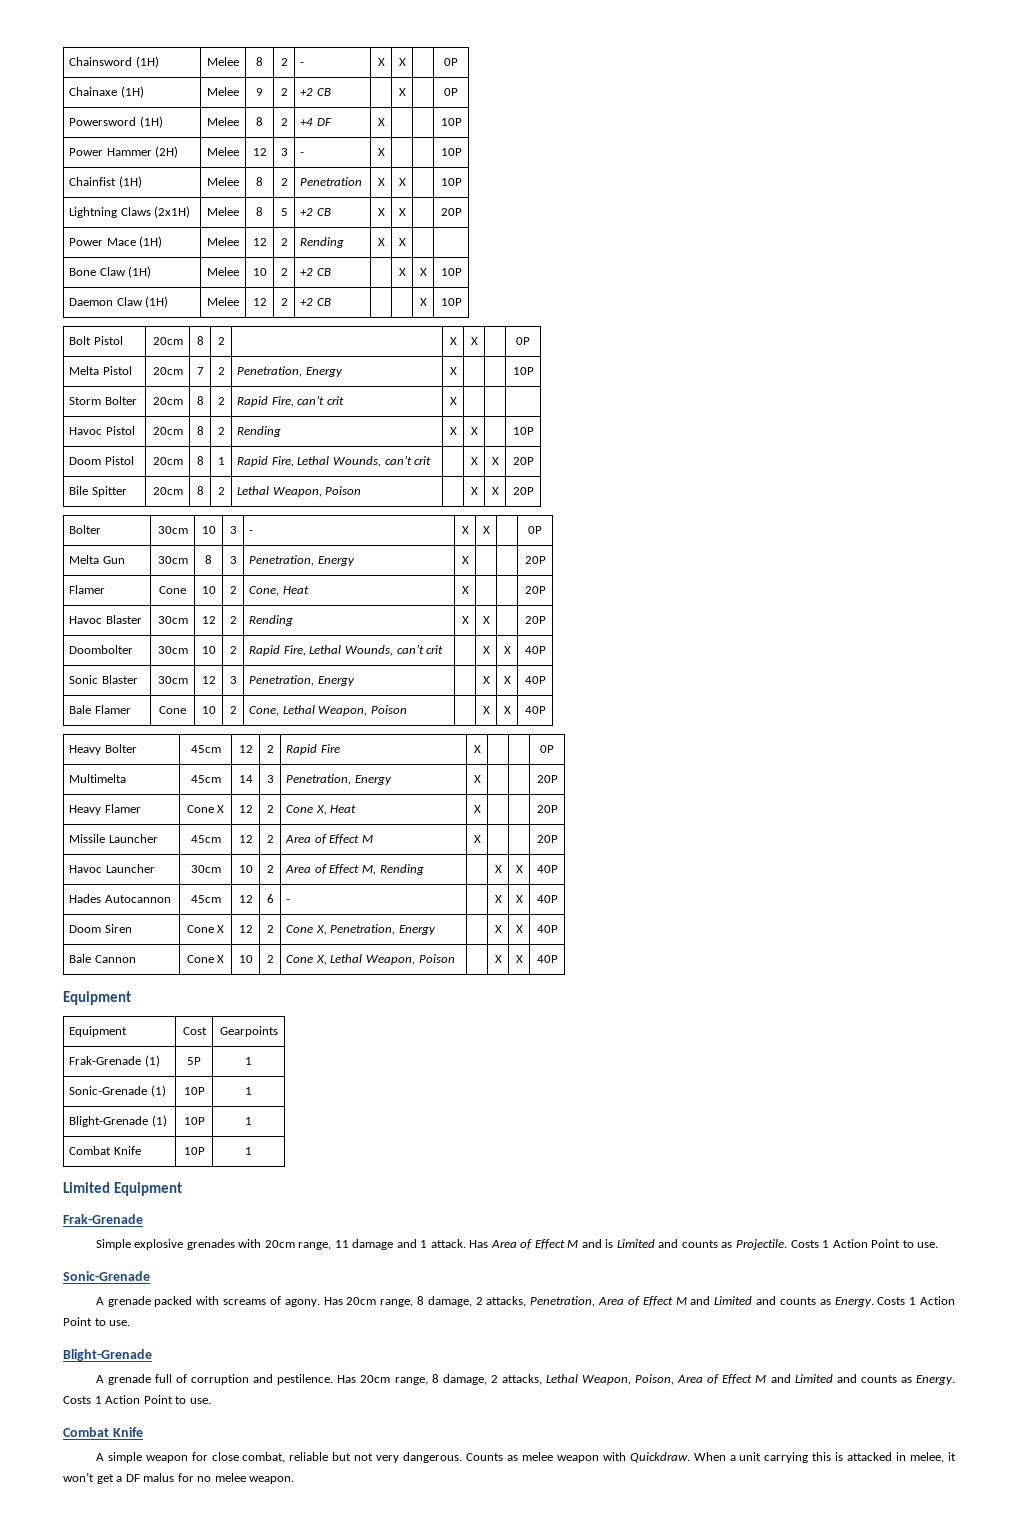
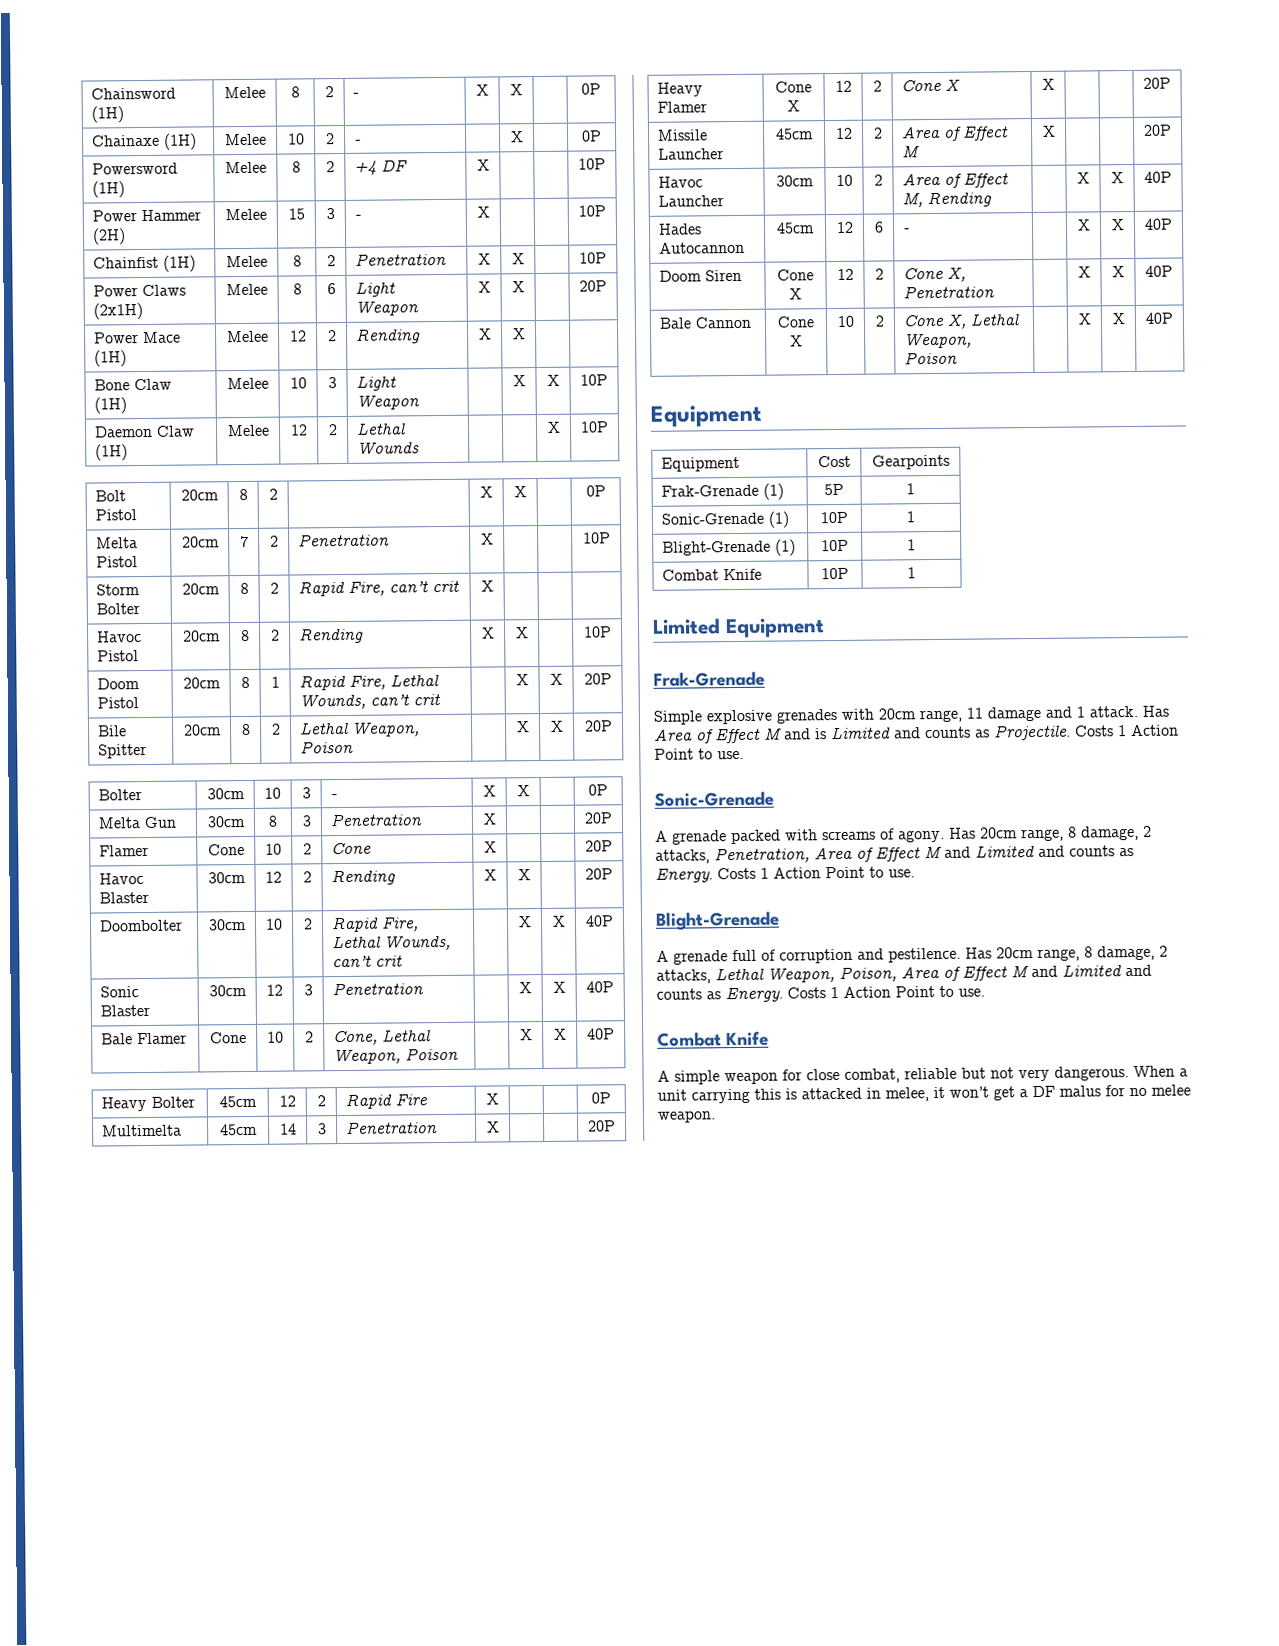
[256,88,263,96] [280,88,288,96] [300,88,331,96] 9 | 2 | +2 CB -> [287,133,305,145] [325,133,335,145] [354,139,362,144] 10 | 2 | -
[252,148,267,156] 12 -> [287,208,305,220] 15
[69,207,118,218] Lightning -> [93,285,139,297] Power
[280,208,288,216] [300,208,331,216] 5 | +2 CB -> [326,283,336,295] [355,281,397,297] [355,300,420,316] 6 | Light Weapon
[280,268,288,276] [300,268,331,276] 2 | +2 CB -> [327,377,337,389] [356,375,398,391] [356,394,421,410] 3 | Light Weapon
[300,298,331,306] +2 CB -> [356,422,407,435] [357,441,421,455] Lethal Wounds
[237,366,343,377] Penetration, Energy -> [298,533,391,547] Penetration
[249,555,355,566] Penetration, Energy -> [330,813,424,827] Penetration
[249,586,309,596] Cone, Heat -> [331,842,373,855] Cone
[249,675,355,686] Penetration, Energy -> [332,982,425,996] Penetration
[286,774,392,785] Penetration, Energy -> [346,1121,439,1134] Penetration
[315,805,357,815] X, Heat -> [945,78,961,91] X
[330,924,436,935] Penetration, Energy -> [903,285,996,299] Penetration
[466,1452,690,1463] Counts as melee weapon with Quickdraw. -> (1129, 1073) none

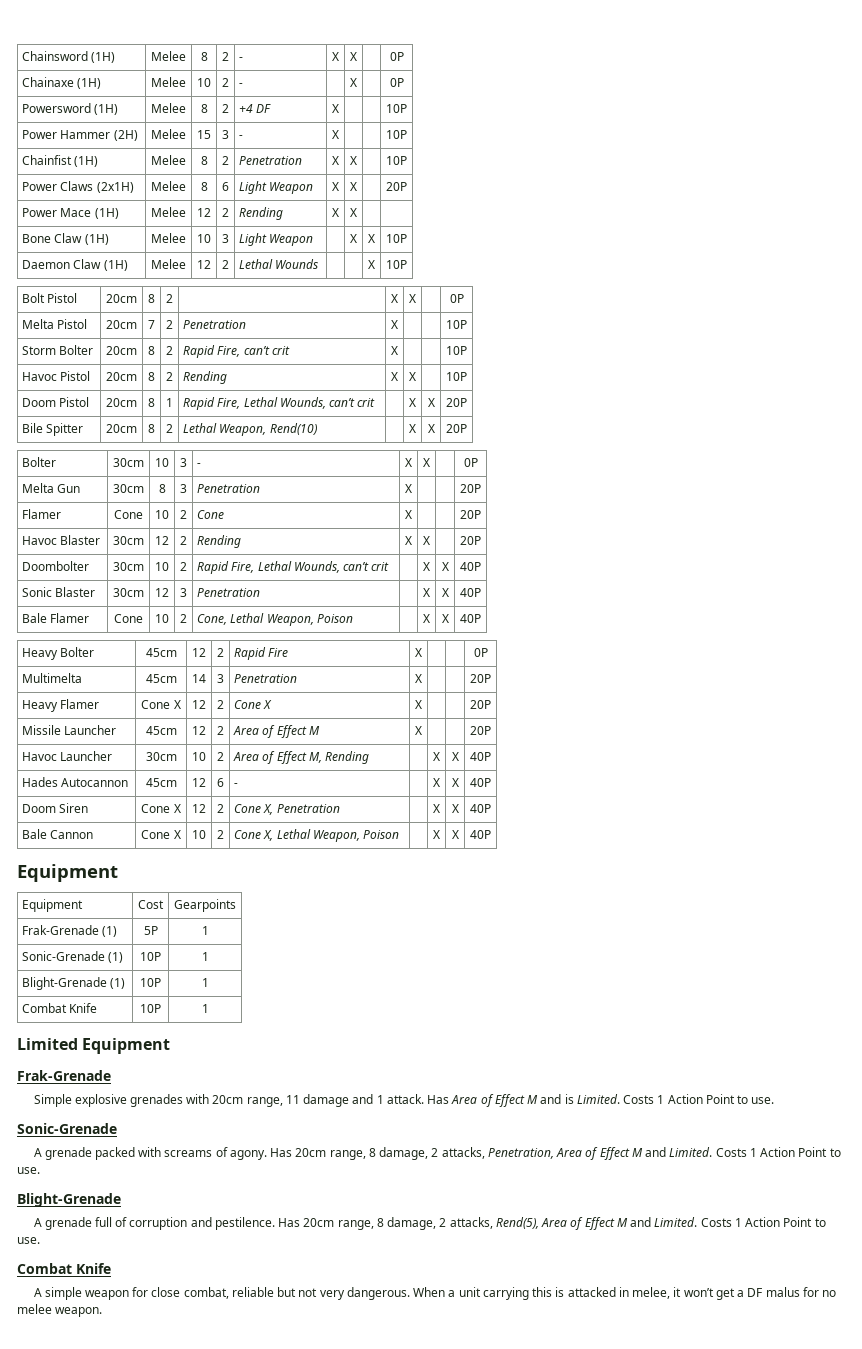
(494, 586) none -> [446,346,467,355] 10P
[300,740,355,754] Poison -> [269,423,317,435] Rend(10)
[831,724,1071,741] Limited and counts as Projectile. -> [576,1094,620,1104] Limited.
[975,845,1134,858] [655,868,713,883] Limited and counts as Energy. -> [669,1147,713,1157] Limited.
[715,964,1152,983] [656,987,783,1003] Lethal Weapon, Poison, Area of Effect M and Limited and counts as Energy. -> [495,1217,698,1230] Rend(5), Area of Effect M and Limited.

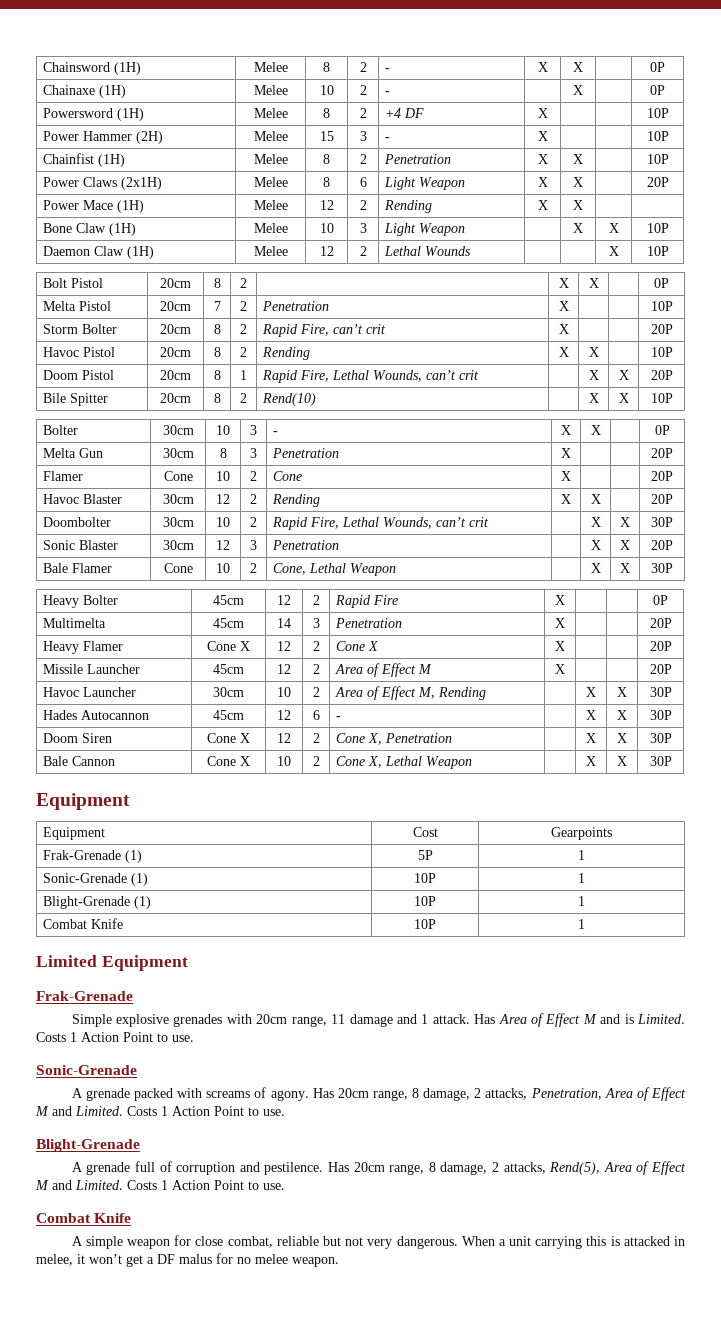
[446,346,467,355] 10P -> [650,324,673,334] 20P
[183,423,267,436] Lethal Weapon, -> (247, 398) none
[446,424,467,433] 20P -> [650,393,673,403] 10P
[460,562,481,571] 40P -> [651,517,673,527] 30P
[460,588,481,597] 40P -> [651,540,673,550] 20P
[266,614,353,626] [423,614,430,623] [441,614,449,623] [460,614,481,623] Weapon, Poison | | X | X | 40P -> [349,563,396,576] [590,563,601,573] [620,563,630,573] [651,563,673,573] Weapon | | X | X | 30P
[470,752,491,761] 40P -> [649,687,672,697] 30P
[470,778,491,787] 40P -> [649,710,672,720] 30P
[470,804,491,813] 40P -> [649,733,672,743] 30P
[312,830,400,842] [433,830,440,839] [451,830,459,839] [470,830,491,839] Weapon, Poison | | X | X | 40P -> [425,756,472,769] [586,756,596,766] [617,756,627,766] [649,756,672,766] Weapon | | X | X | 30P

